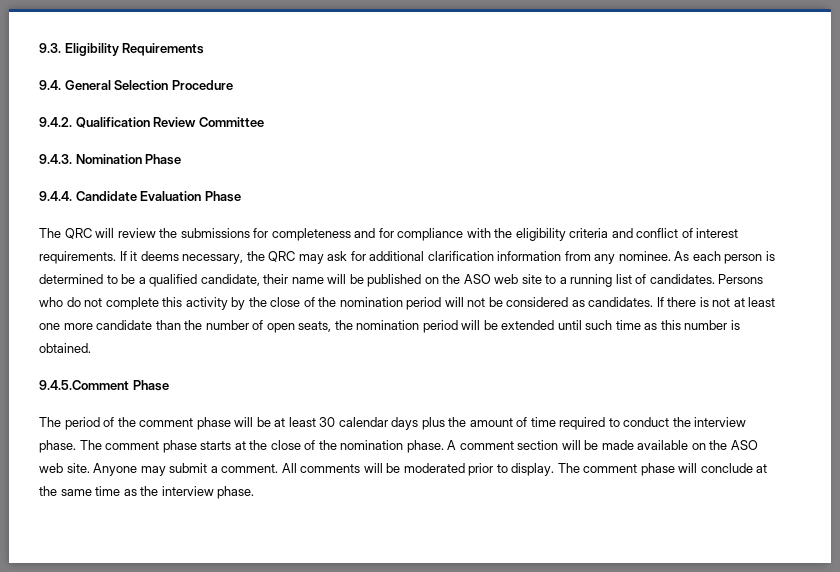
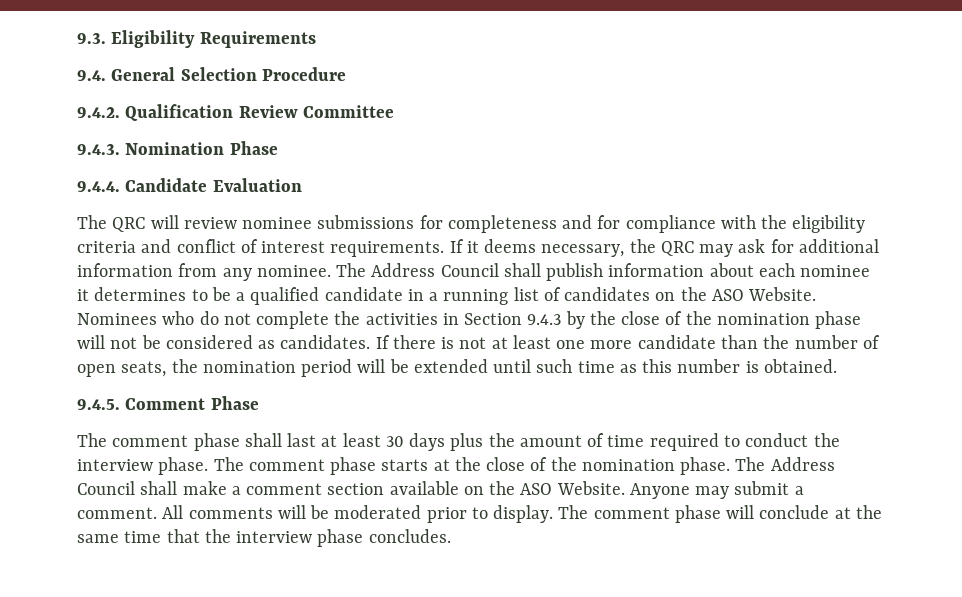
[204,191,241,202] Phase -> (302, 185) none
[159,228,178,238] the -> [242,217,313,229] nominee
[427,251,494,261] clarification -> (879, 246) none
[674,251,775,264] [39,274,764,287] [39,297,228,310] As each person is determined to be a qualified candidate, their name will be published on the ASO web site to a running list of candidates. Persons who do not complete this activity -> [336,263,871,281] [77,287,817,305] [77,311,562,329] The Address Council shall publish information about each nominee it determines to be a qualified candidate in a running list of candidates on the ASO Website. Nominees who do not complete the activities in Section 9.4.3
[406,297,442,310] period -> [815,311,862,329] phase
[39,380,169,391] [39,417,271,430] 9.4.5.Comment Phase // The period of the comment phase will be -> [77,396,259,410] [77,433,317,451] 9.4.5. Comment Phase // The comment phase shall last
[338,417,388,427] calendar -> (404, 441) none
[447,440,634,450] A comment section will be made -> [735,457,835,471] [77,481,385,495] The Address Council shall make a comment section
[39,463,90,473] web site. -> [556,481,625,495] Website.
[123,486,255,499] as the interview phase. -> [166,529,451,547] that the interview phase concludes.

